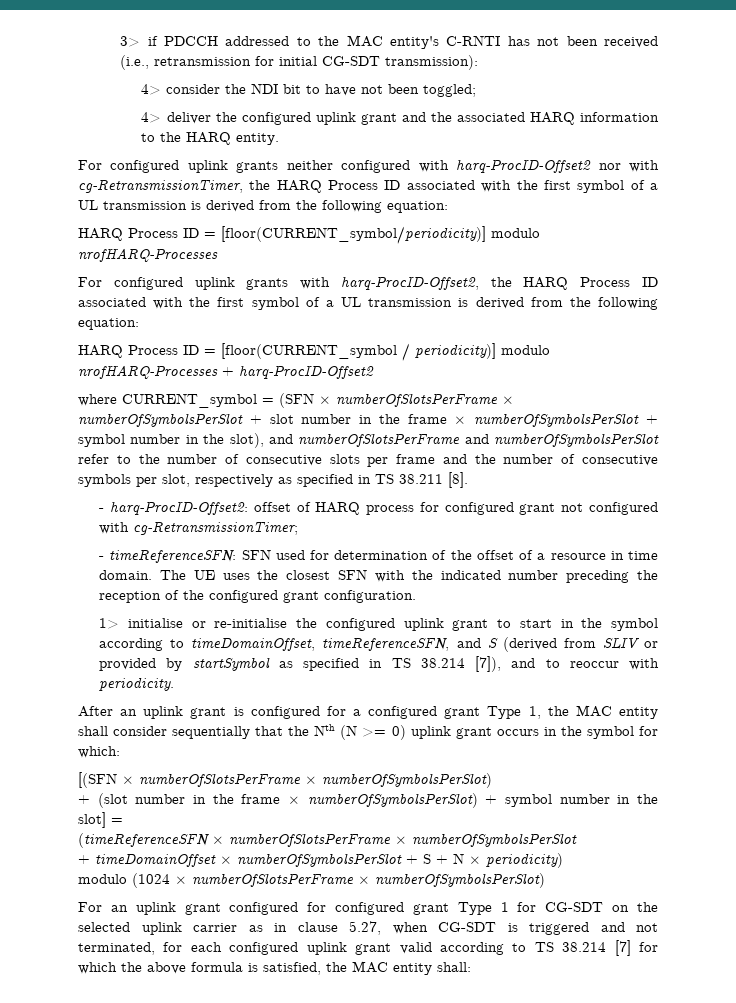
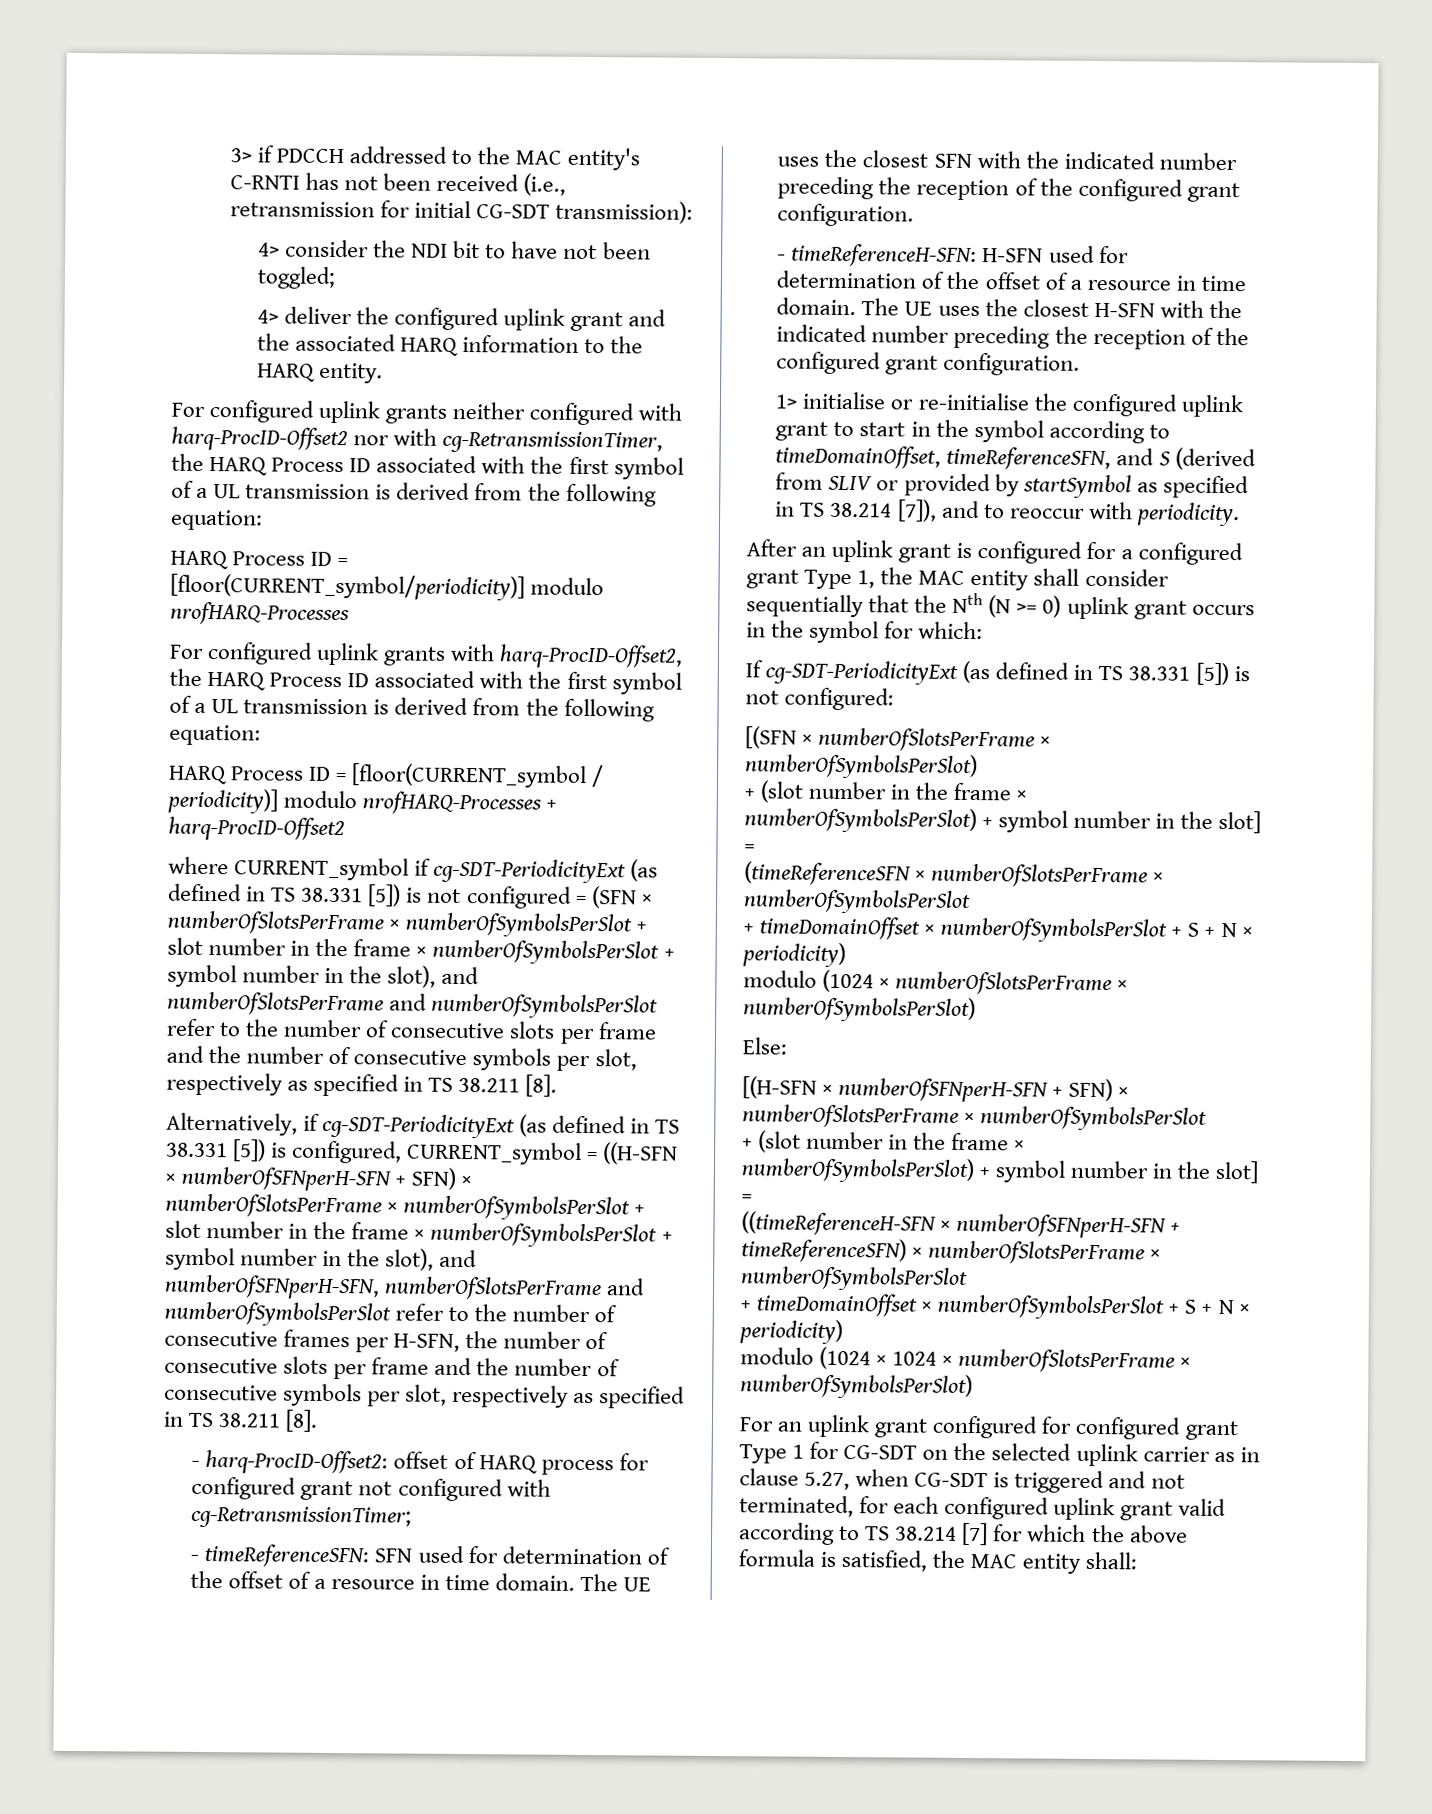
(257, 400) none -> [414,858,659,884] [168,883,572,909] if cg-SDT-PeriodicityExt (as defined in TS 38.331 [5]) is not configured
(468, 480) none -> [166,1112,681,1139] [166,1139,679,1165] [165,1166,473,1192] [165,1193,646,1221] [165,1220,673,1248] [165,1247,478,1271] [164,1274,646,1301] [164,1301,618,1327] [164,1329,609,1353] [164,1356,620,1380] [164,1383,686,1409] [163,1409,319,1432] // Alternatively, if cg-SDT-PeriodicityExt (as defined in TS 38.331 [5]) is configured, CURRENT_symbol = ((H-SFN × numberOfSFNperH-SFN + SFN) × numberOfSlotsPerFrame × numberOfSymbolsPerSlot + slot number in the frame × numberOfSymbolsPerSlot + symbol number in the slot), and numberOfSFNperH-SFN, numberOfSlotsPerFrame and numberOfSymbolsPerSlot refer to the number of consecutive frames per H-SFN, the number of consecutive slots per frame and the number of consecutive symbols per slot, respectively as specified in TS 38.211 [8].
(417, 596) none -> [777,243,1129,268] [776,270,1246,292] [776,297,1242,319] [776,324,1249,350] [776,351,1081,376] // - timeReferenceH-SFN: H-SFN used for determination of the offset of a resource in time domain. The UE uses the closest H-SFN with the indicated number preceding the reception of the configured grant configuration.
(120, 752) none -> [745,660,1250,686] [745,687,895,711] // If cg-SDT-PeriodicityExt (as defined in TS 38.331 [5]) is not configured:
(545, 880) none -> [742,1037,787,1055] [742,1076,1130,1103] [742,1104,1208,1131] [742,1130,1026,1153] [741,1157,1260,1184] [741,1194,752,1203] [741,1211,1181,1239] [741,1238,1162,1265] [740,1266,968,1291] [740,1293,1250,1320] [739,1319,843,1345] [740,1346,1192,1373] [740,1373,973,1400] // Else: // [(H-SFN × numberOfSFNperH-SFN + SFN) × numberOfSlotsPerFrame × numberOfSymbolsPerSlot // + (slot number in the frame × numberOfSymbolsPerSlot) + symbol number in the slot] = // ((timeReferenceH-SFN × numberOfSFNperH-SFN + timeReferenceSFN) × numberOfSlotsPerFrame × numberOfSymbolsPerSlot // + timeDomainOffset × numberOfSymbolsPerSlot + S + N × periodicity) // modulo (1024 × 1024 × numberOfSlotsPerFrame × numberOfSymbolsPerSlot)

